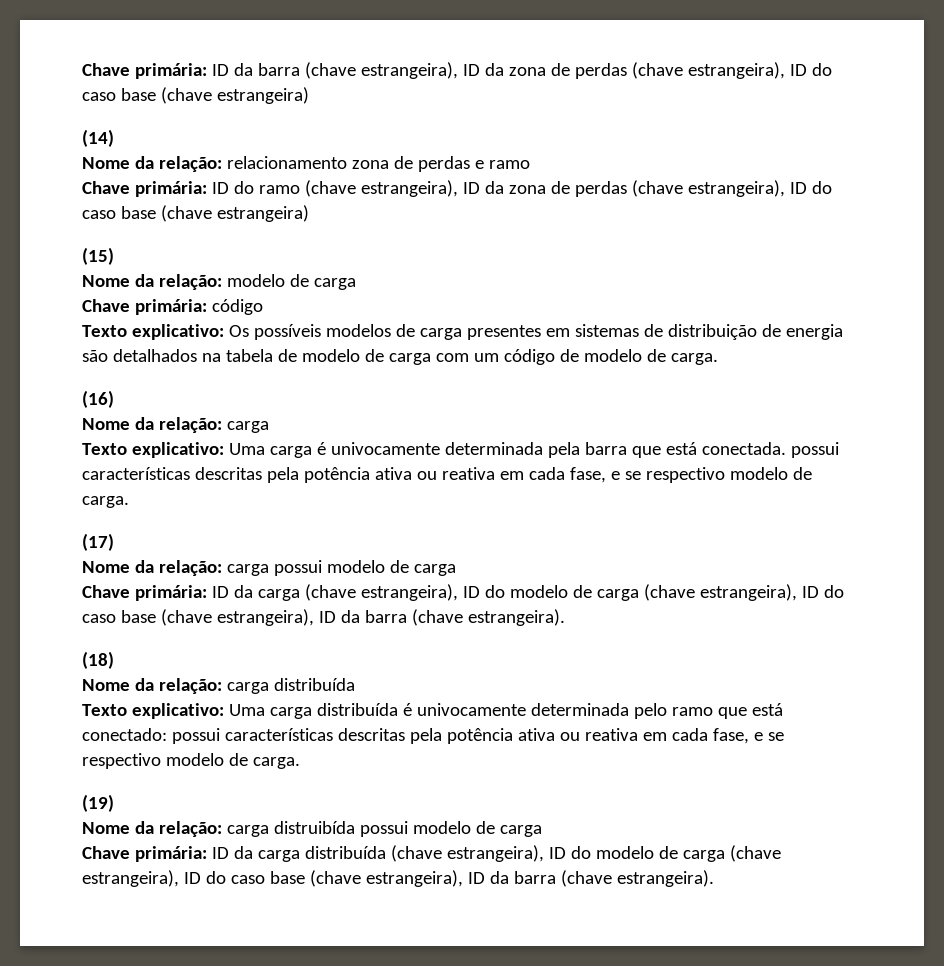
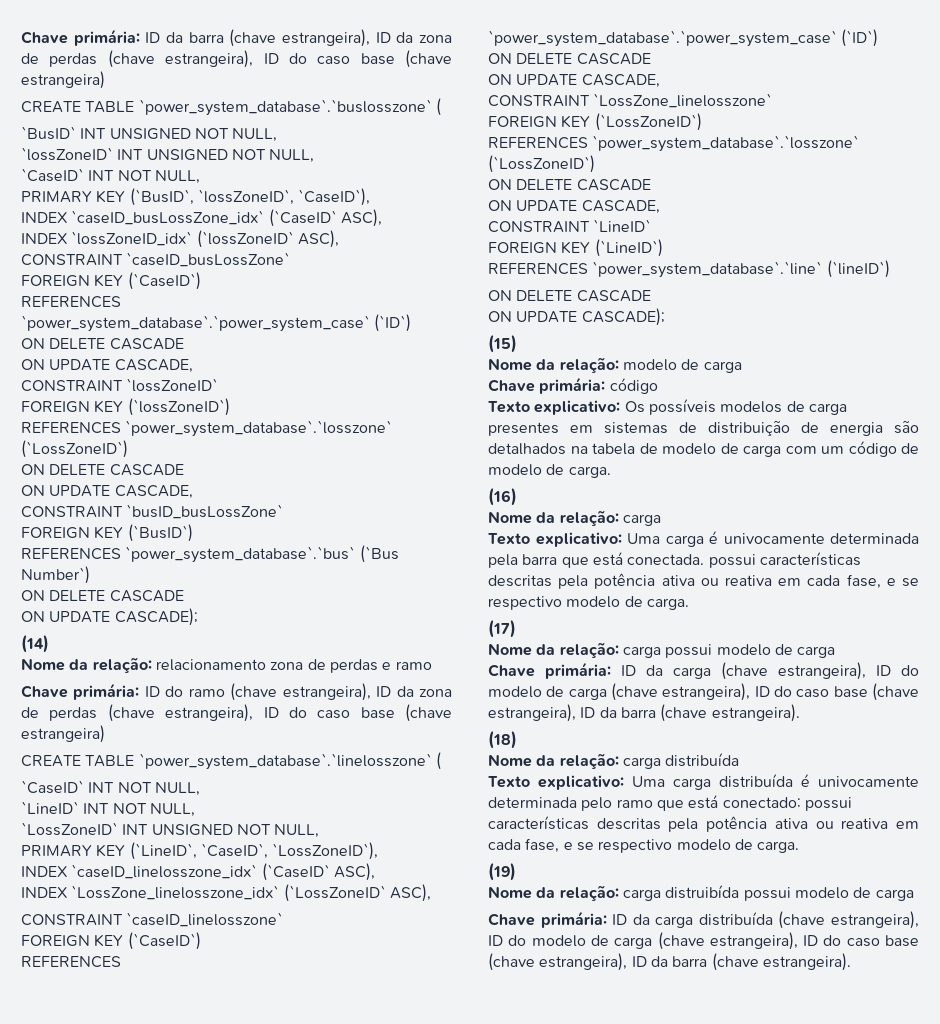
(309, 95) none -> [21,98,441,116] [21,126,278,142] [21,147,315,163] [21,168,200,184] [21,188,371,206] [21,209,382,227] [21,230,339,248] [21,252,291,267] [21,272,201,290] [21,296,121,308] [21,314,412,332] [21,338,184,350] [21,359,193,373] [21,378,219,392] [21,398,230,416] [21,420,393,437] [21,440,128,458] [21,464,184,476] [21,485,193,499] [21,504,284,519] [21,524,193,542] [21,545,399,563] [21,566,90,584] [21,590,184,602] [21,608,198,626] // CREATE TABLE `power_system_database`.`buslosszone` ( // `BusID` INT UNSIGNED NOT NULL, // `lossZoneID` INT UNSIGNED NOT NULL, // `CaseID` INT NOT NULL, // PRIMARY KEY (`BusID`, `lossZoneID`, `CaseID`), // INDEX `caseID_busLossZone_idx` (`CaseID` ASC), // INDEX `lossZoneID_idx` (`lossZoneID` ASC), // CONSTRAINT `caseID_busLossZone` // FOREIGN KEY (`CaseID`) // REFERENCES `power_system_database`.`power_system_case` (`ID`) // ON DELETE CASCADE // ON UPDATE CASCADE, // CONSTRAINT `lossZoneID` // FOREIGN KEY (`lossZoneID`) // REFERENCES `power_system_database`.`losszone` (`LossZoneID`) // ON DELETE CASCADE // ON UPDATE CASCADE, // CONSTRAINT `busID_busLossZone` // FOREIGN KEY (`BusID`) // REFERENCES `power_system_database`.`bus` (`Bus Number`) // ON DELETE CASCADE // ON UPDATE CASCADE);
(309, 213) none -> [21,752,441,770] [21,780,200,796] [21,801,195,817] [21,822,320,838] [21,842,379,860] [21,863,375,881] [21,884,431,902] [21,912,284,927] [21,932,201,950] [21,956,121,968] [488,29,879,47] [488,53,651,65] [488,74,660,88] [488,93,773,108] [488,113,702,131] [488,135,860,152] [488,155,595,173] [488,179,651,191] [488,200,660,214] [488,219,652,233] [488,239,663,257] [488,260,890,278] [488,290,651,302] [488,308,665,326] // CREATE TABLE `power_system_database`.`linelosszone` ( // `CaseID` INT NOT NULL, // `LineID` INT NOT NULL, // `LossZoneID` INT UNSIGNED NOT NULL, // PRIMARY KEY (`LineID`, `CaseID`, `LossZoneID`), // INDEX `caseID_linelosszone_idx` (`CaseID` ASC), // INDEX `LossZone_linelosszone_idx` (`LossZoneID` ASC), // CONSTRAINT `caseID_linelosszone` // FOREIGN KEY (`CaseID`) // REFERENCES `power_system_database`.`power_system_case` (`ID`) // ON DELETE CASCADE // ON UPDATE CASCADE, // CONSTRAINT `LossZone_linelosszone` // FOREIGN KEY (`LossZoneID`) // REFERENCES `power_system_database`.`losszone` (`LossZoneID`) // ON DELETE CASCADE // ON UPDATE CASCADE, // CONSTRAINT `LineID` // FOREIGN KEY (`LineID`) // REFERENCES `power_system_database`.`line` (`lineID`) // ON DELETE CASCADE // ON UPDATE CASCADE);

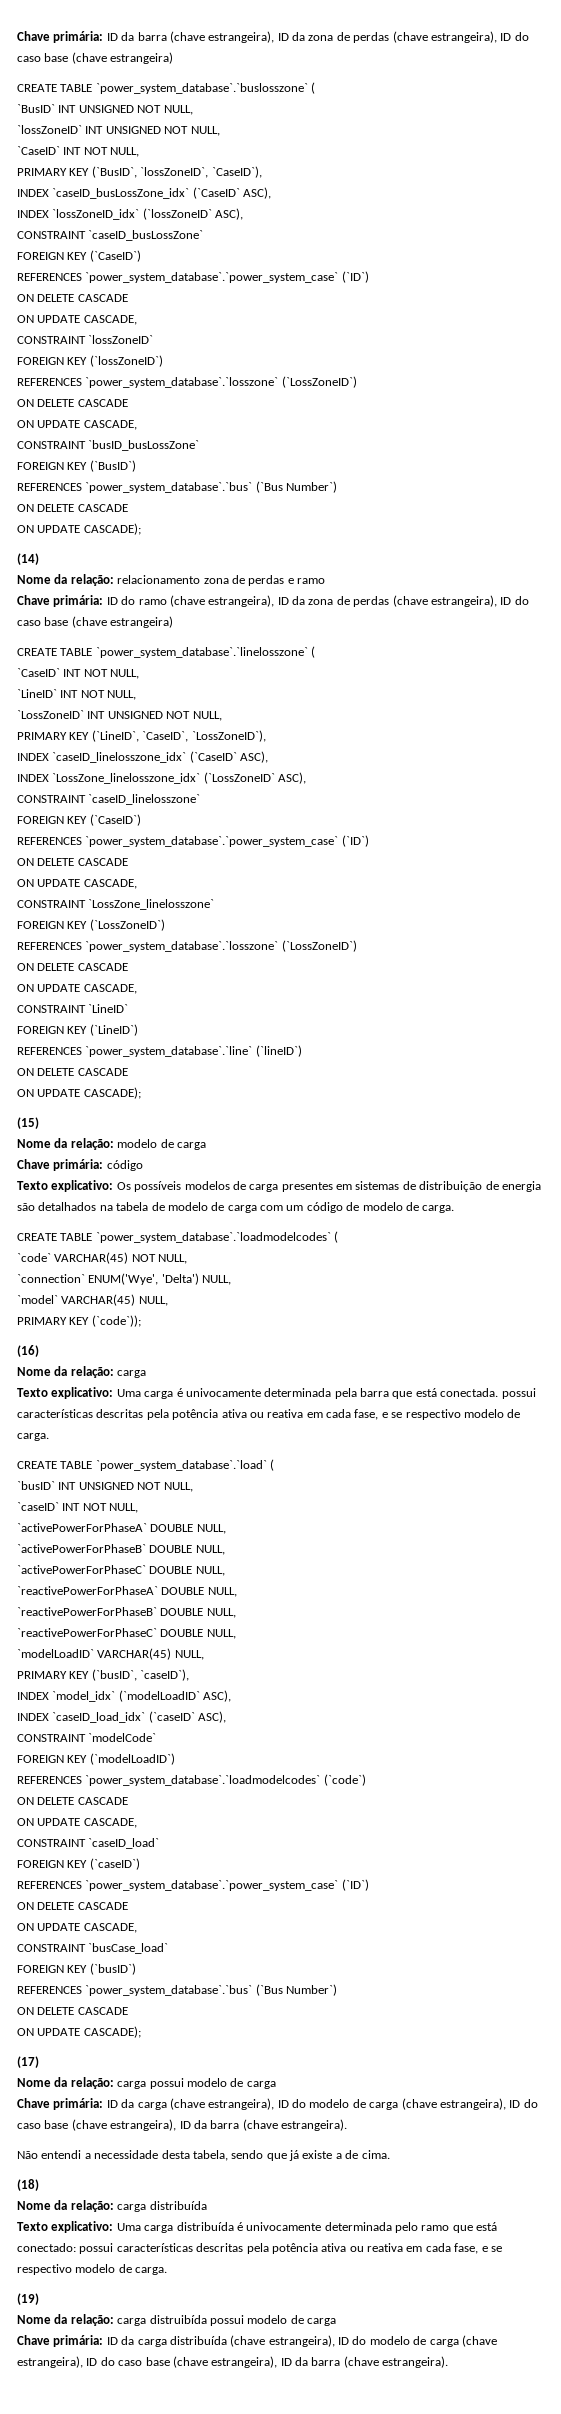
(611, 472) none -> [17,1231,339,1243] [17,1252,188,1264] [17,1273,232,1285] [17,1294,168,1306] [17,1315,141,1327] // CREATE TABLE `power_system_database`.`loadmodelcodes` ( // `code` VARCHAR(45) NOT NULL, // `connection` ENUM('Wye', 'Delta') NULL, // `model` VARCHAR(45) NULL, // PRIMARY KEY (`code`));
(689, 604) none -> [17,1459,275,1471] [17,1481,193,1492] [17,1502,139,1513] [17,1523,226,1534] [17,1544,225,1555] [17,1565,225,1576] [17,1586,237,1597] [17,1607,236,1618] [17,1628,236,1639] [17,1648,204,1660] [17,1669,190,1681] [17,1690,232,1702] [17,1711,227,1723] [17,1733,157,1742] [17,1753,175,1765] [17,1774,366,1786] [17,1797,128,1805] [17,1818,137,1828] [17,1838,160,1849] [17,1858,140,1870] [17,1879,369,1891] [17,1902,128,1910] [17,1923,137,1933] [17,1943,169,1954] [17,1963,136,1975] [17,1984,338,1996] [17,2007,128,2015] [17,2026,141,2038] // CREATE TABLE `power_system_database`.`load` ( // `busID` INT UNSIGNED NOT NULL, // `caseID` INT NOT NULL, // `activePowerForPhaseA` DOUBLE NULL, // `activePowerForPhaseB` DOUBLE NULL, // `activePowerForPhaseC` DOUBLE NULL, // `reactivePowerForPhaseA` DOUBLE NULL, // `reactivePowerForPhaseB` DOUBLE NULL, // `reactivePowerForPhaseC` DOUBLE NULL, // `modelLoadID` VARCHAR(45) NULL, // PRIMARY KEY (`busID`, `caseID`), // INDEX `model_idx` (`modelLoadID` ASC), // INDEX `caseID_load_idx` (`caseID` ASC), // CONSTRAINT `modelCode` // FOREIGN KEY (`modelLoadID`) // REFERENCES `power_system_database`.`loadmodelcodes` (`code`) // ON DELETE CASCADE // ON UPDATE CASCADE, // CONSTRAINT `caseID_load` // FOREIGN KEY (`caseID`) // REFERENCES `power_system_database`.`power_system_case` (`ID`) // ON DELETE CASCADE // ON UPDATE CASCADE, // CONSTRAINT `busCase_load` // FOREIGN KEY (`busID`) // REFERENCES `power_system_database`.`bus` (`Bus Number`) // ON DELETE CASCADE // ON UPDATE CASCADE);
(800, 713) none -> [17,2150,390,2161] // Não entendi a necessidade desta tabela, sendo que já existe a de cima.

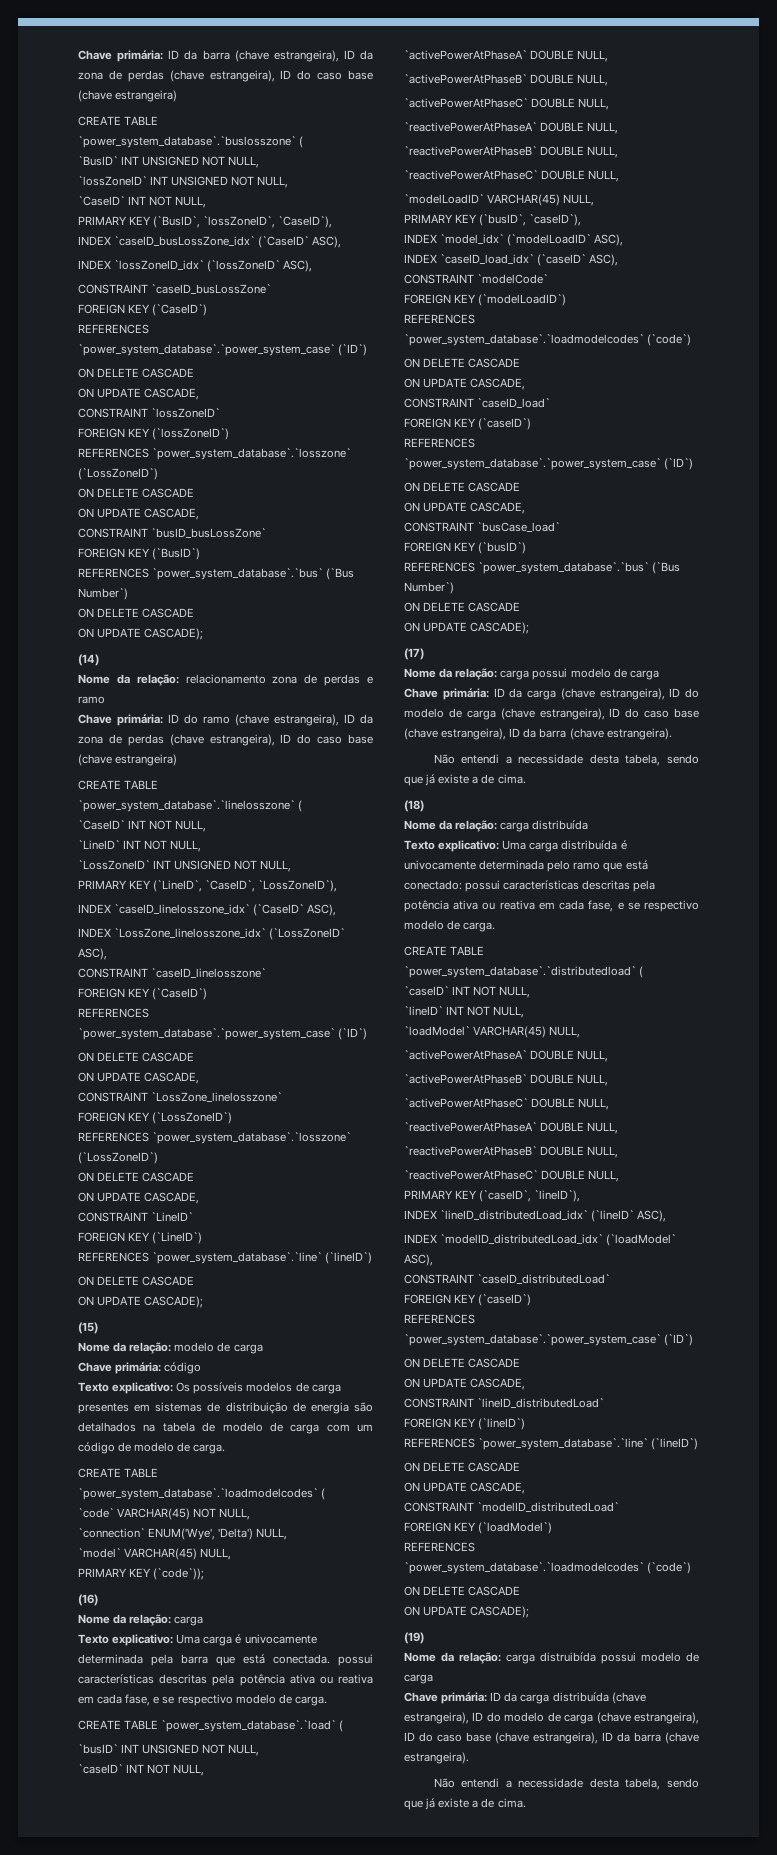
[17,1523,226,1534] [17,1544,225,1555] [17,1565,225,1576] [17,1586,237,1597] [17,1607,236,1618] [17,1628,157,1637] `activePowerForPhaseA` DOUBLE NULL, // `activePowerForPhaseB` DOUBLE NULL, // `activePowerForPhaseC` DOUBLE NULL, // `reactivePowerForPhaseA` DOUBLE NULL, // `reactivePowerForPhaseB` DOUBLE NULL, // `reactivePowerForPhaseC` -> [404,50,609,62] [404,74,609,86] [404,98,610,110] [404,122,619,134] [404,146,619,158] [404,170,538,180] `activePowerAtPhaseA` DOUBLE NULL, // `activePowerAtPhaseB` DOUBLE NULL, // `activePowerAtPhaseC` DOUBLE NULL, // `reactivePowerAtPhaseA` DOUBLE NULL, // `reactivePowerAtPhaseB` DOUBLE NULL, // `reactivePowerAtPhaseC`
(168, 2271) none -> [404,946,485,956] [404,966,644,978] [404,986,531,998] [404,1006,525,1018] [404,1026,581,1038] [404,1050,609,1062] [404,1074,609,1086] [404,1098,610,1110] [404,1122,619,1134] [404,1146,619,1158] [404,1170,620,1182] [404,1190,581,1202] [404,1210,667,1222] [404,1234,677,1246] [404,1254,433,1266] [404,1274,611,1284] [404,1294,532,1306] [404,1314,475,1324] [404,1334,694,1346] [404,1358,521,1368] [404,1378,526,1390] [404,1398,605,1408] [404,1418,526,1430] [404,1438,699,1450] [404,1462,521,1472] [404,1482,526,1494] [404,1502,620,1512] [404,1522,553,1534] [404,1542,475,1552] [404,1562,692,1574] [404,1586,521,1596] [404,1606,530,1618] // CREATE TABLE `power_system_database`.`distributedload` ( // `caseID` INT NOT NULL, // `lineID` INT NOT NULL, // `loadModel` VARCHAR(45) NULL, // `activePowerAtPhaseA` DOUBLE NULL, // `activePowerAtPhaseB` DOUBLE NULL, // `activePowerAtPhaseC` DOUBLE NULL, // `reactivePowerAtPhaseA` DOUBLE NULL, // `reactivePowerAtPhaseB` DOUBLE NULL, // `reactivePowerAtPhaseC` DOUBLE NULL, // PRIMARY KEY (`caseID`, `lineID`), // INDEX `lineID_distributedLoad_idx` (`lineID` ASC), // INDEX `modelID_distributedLoad_idx` (`loadModel` ASC), // CONSTRAINT `caseID_distributedLoad` // FOREIGN KEY (`caseID`) // REFERENCES `power_system_database`.`power_system_case` (`ID`) // ON DELETE CASCADE // ON UPDATE CASCADE, // CONSTRAINT `lineID_distributedLoad` // FOREIGN KEY (`lineID`) // REFERENCES `power_system_database`.`line` (`lineID`) // ON DELETE CASCADE // ON UPDATE CASCADE, // CONSTRAINT `modelID_distributedLoad` // FOREIGN KEY (`loadModel`) // REFERENCES `power_system_database`.`loadmodelcodes` (`code`) // ON DELETE CASCADE // ON UPDATE CASCADE);
(449, 2362) none -> [433,1778,699,1790] [404,1798,526,1810] // Não entendi a necessidade desta tabela, sendo que já existe a de cima.

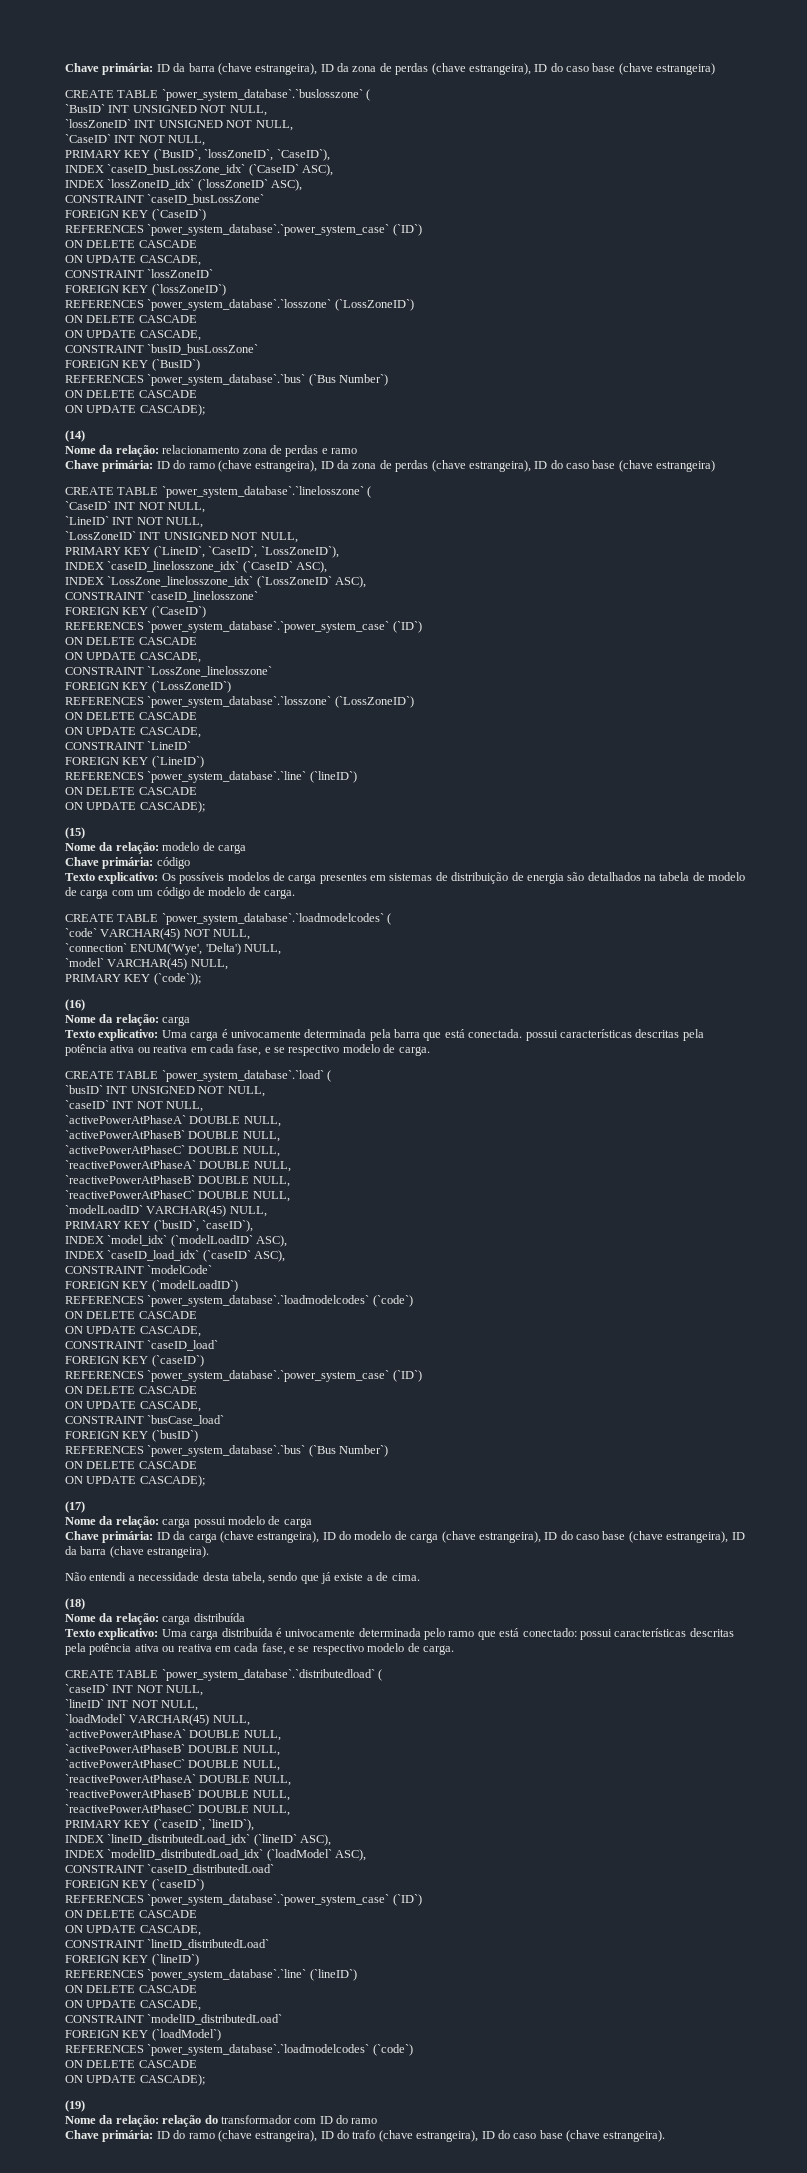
[506,1652,699,1664] [404,1674,433,1684] [404,1692,646,1704] [404,1712,699,1724] [404,1732,699,1744] [404,1752,469,1764] [433,1778,699,1790] [404,1798,526,1810] carga distruibída possui modelo de carga // Chave primária: ID da carga distribuída (chave estrangeira), ID do modelo de carga (chave estrangeira), ID do caso base (chave estrangeira), ID da barra (chave estrangeira). // Não entendi a necessidade desta tabela, sendo que já existe a de cima. -> [162,2115,378,2127] [65,2130,666,2142] relação do transformador com ID do ramo // Chave primária: ID do ramo (chave estrangeira), ID do trafo (chave estrangeira), ID do caso base (chave estrangeira).

